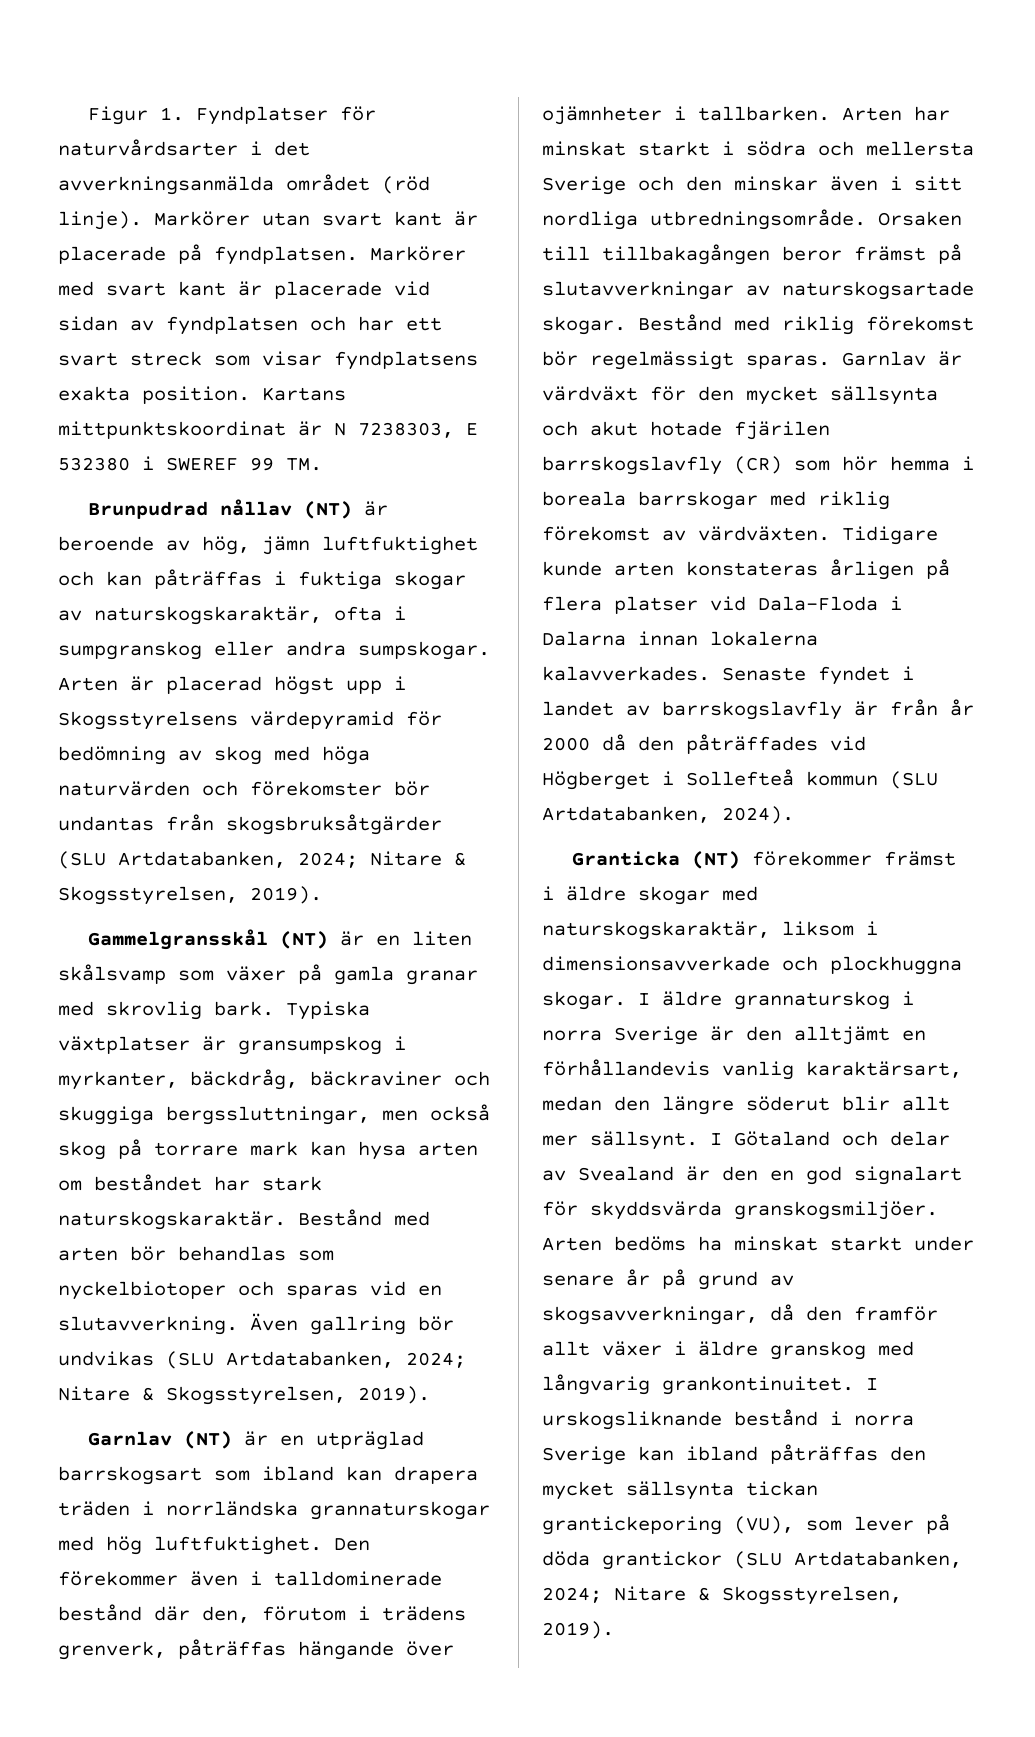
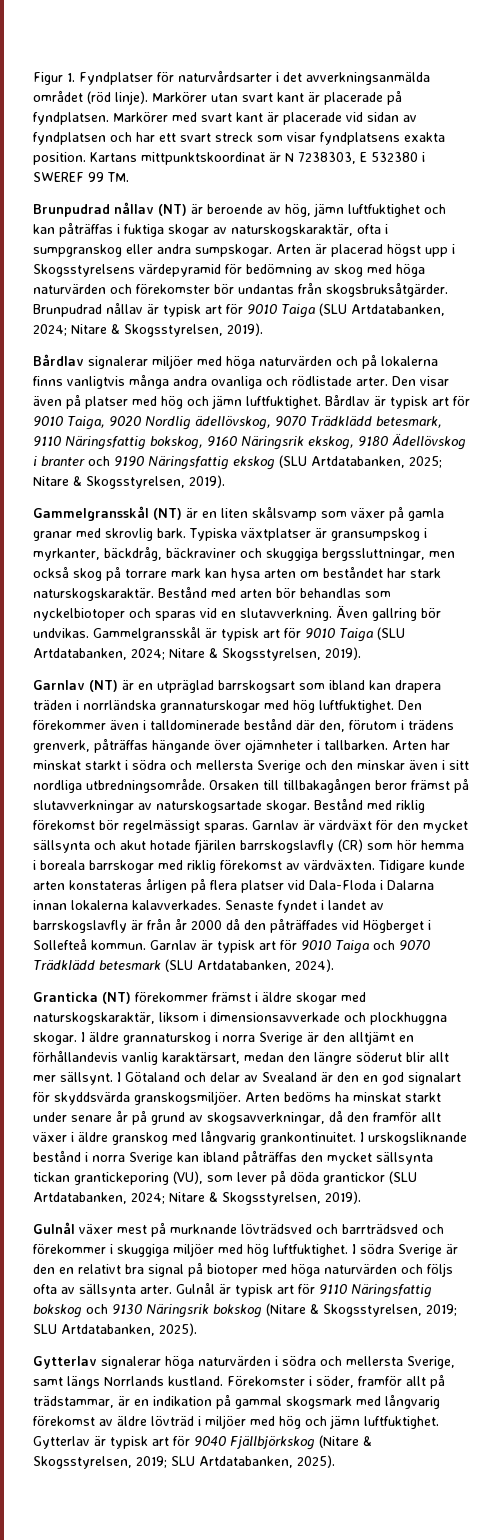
[226,814,442,835] [58,851,466,869] [58,886,322,905] skogsbruksåtgärder (SLU Artdatabanken, 2024; Nitare & Skogsstyrelsen, 2019). -> [326,282,448,297] [33,302,445,318] [33,323,263,337] [33,354,438,369] [33,374,449,389] [33,394,470,409] [33,415,442,430] [33,433,466,450] [33,455,442,470] [33,475,225,489] skogsbruksåtgärder. Brunpudrad nållav är typisk art för 9010 Taiga (SLU Artdatabanken, 2024; Nitare & Skogsstyrelsen, 2019). // Bårdlav signalerar miljöer med höga naturvärden och på lokalerna finns vanligtvis många andra ovanliga och rödlistade arter. Den visar även på platser med hög och jämn luftfuktighet. Bårdlav är typisk art för 9010 Taiga, 9020 Nordlig ädellövskog, 9070 Trädklädd betesmark, 9110 Näringsfattig bokskog, 9160 Näringsrik ekskog, 9180 Ädellövskog i branter och 9190 Näringsfattig ekskog (SLU Artdatabanken, 2025; Nitare & Skogsstyrelsen, 2019).
[58,1351,154,1366] undvikas -> [33,626,373,642] undvikas. Gammelgransskål är typisk art för 9010 Taiga
[806,771,878,786] kommun -> [91,939,430,954] [33,959,161,970] kommun. Garnlav är typisk art för 9010 Taiga och 9070 Trädklädd betesmark
(614, 1630) none -> [33,1222,444,1237] [33,1243,458,1257] [33,1262,453,1277] [33,1282,432,1298] [33,1303,457,1318] [33,1323,197,1336] [33,1355,455,1369] [33,1374,445,1389] [33,1394,440,1409] [33,1415,439,1429] [33,1435,372,1450] [33,1455,335,1469] // Gulnål växer mest på murknande lövträdsved och barrträdsved och förekommer i skuggiga miljöer med hög luftfuktighet. I södra Sverige är den en relativt bra signal på biotoper med höga naturvärden och följs ofta av sällsynta arter. Gulnål är typisk art för 9110 Näringsfattig bokskog och 9130 Näringsrik bokskog (Nitare & Skogsstyrelsen, 2019; SLU Artdatabanken, 2025). // Gytterlav signalerar höga naturvärden i södra och mellersta Sverige, samt längs Norrlands kustland. Förekomster i söder, framför allt på trädstammar, är en indikation på gammal skogsmark med långvarig förekomst av äldre lövträd i miljöer med hög och jämn luftfuktighet. Gytterlav är typisk art för 9040 Fjällbjörkskog (Nitare & Skogsstyrelsen, 2019; SLU Artdatabanken, 2025).

